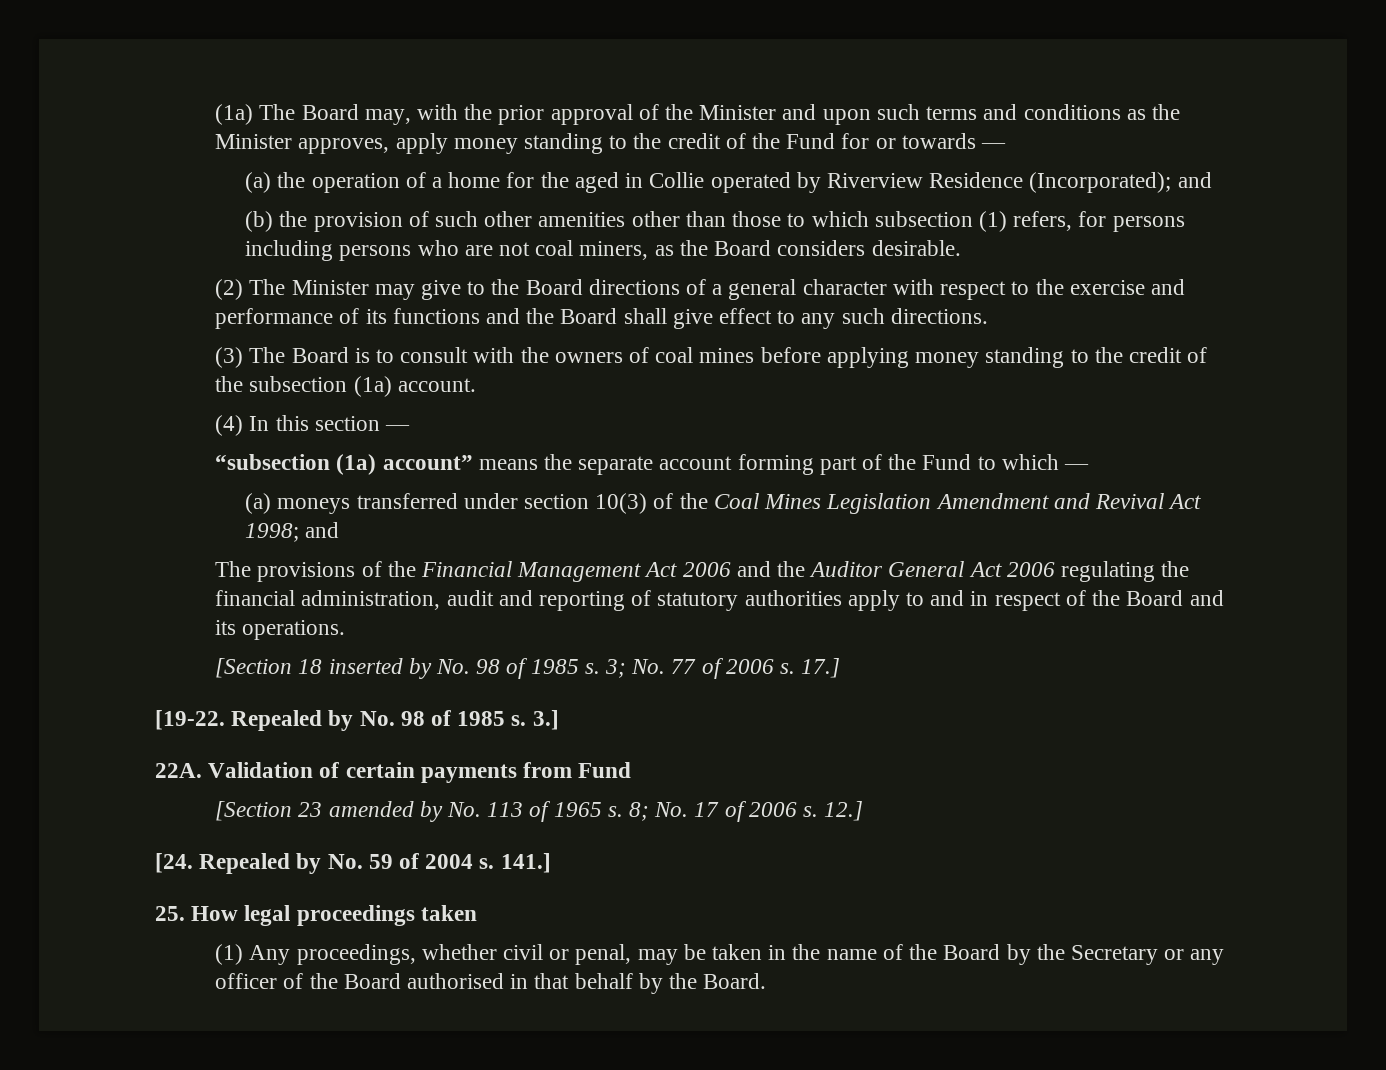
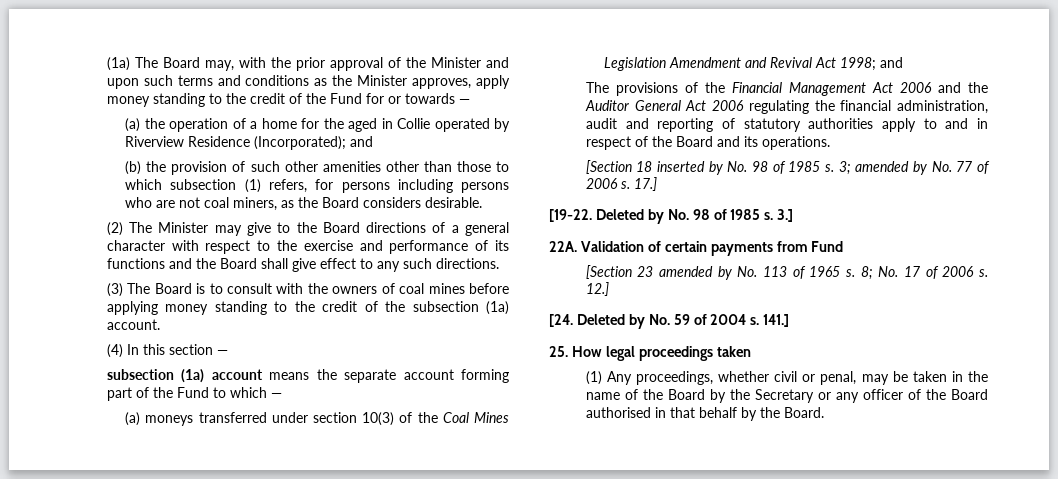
[215,454,473,475] “subsection (1a) account” -> [106,369,263,383] subsection (1a) account
(627, 668) none -> [855,161,928,175] amended by
[231,710,323,731] Repealed -> [595,209,644,220] Deleted
[199,853,291,874] Repealed -> [576,314,625,325] Deleted

